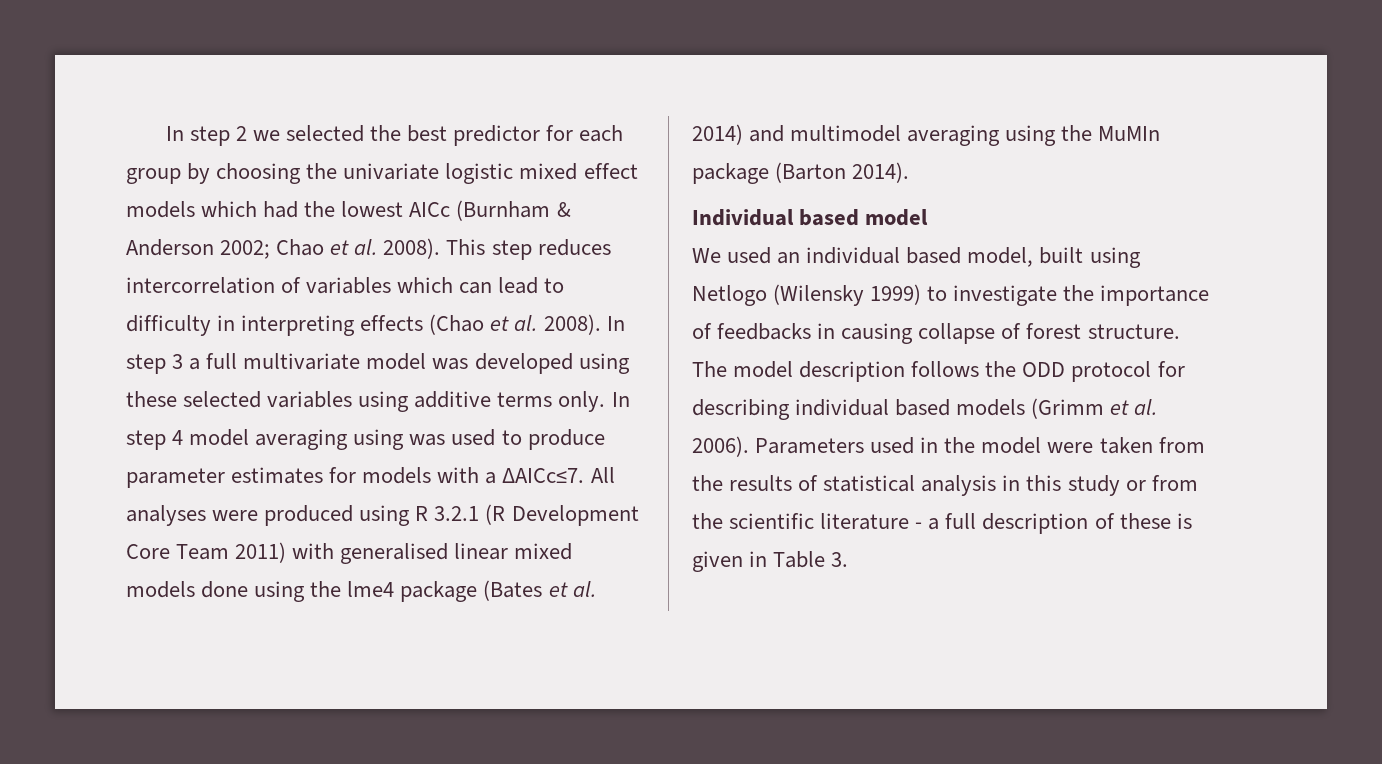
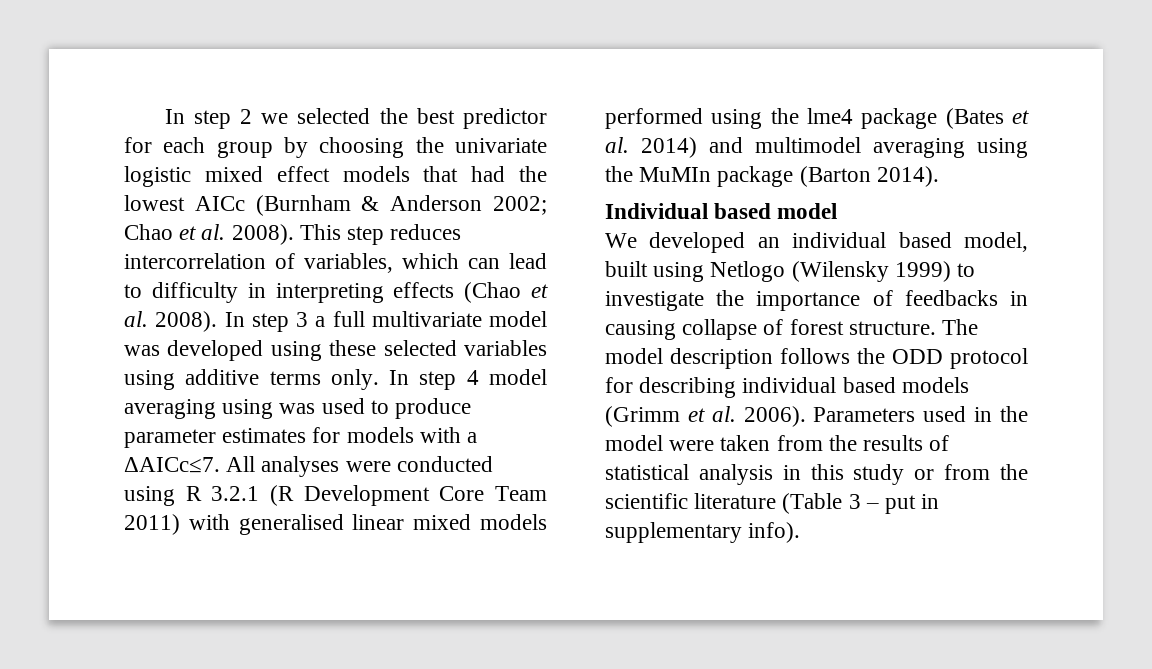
[201,201,258,217] which -> [423,166,459,182] that
[306,277,392,294] variables -> [304,253,393,273] variables,
[264,505,354,526] produced -> [396,456,493,472] conducted
[201,581,249,598] done -> [605,108,703,129] performed
[727,247,772,264] used -> [649,232,746,253] developed
[915,513,1192,534] [692,551,849,572] - a full description of these is given in Table 3. -> [782,493,940,514] [605,522,801,543] (Table 3 – put in supplementary info).

